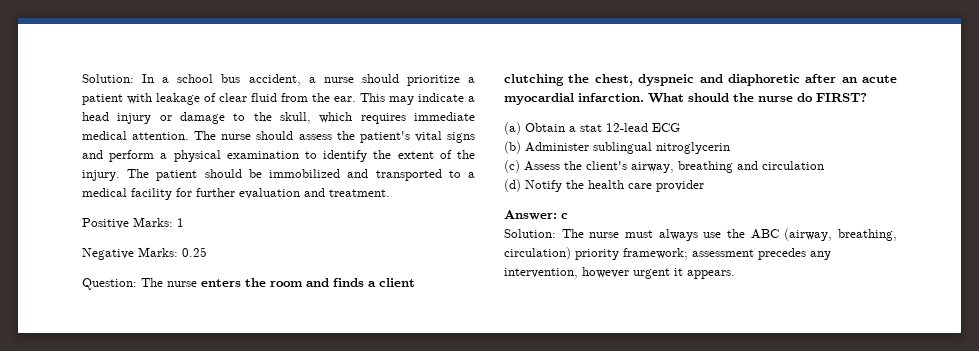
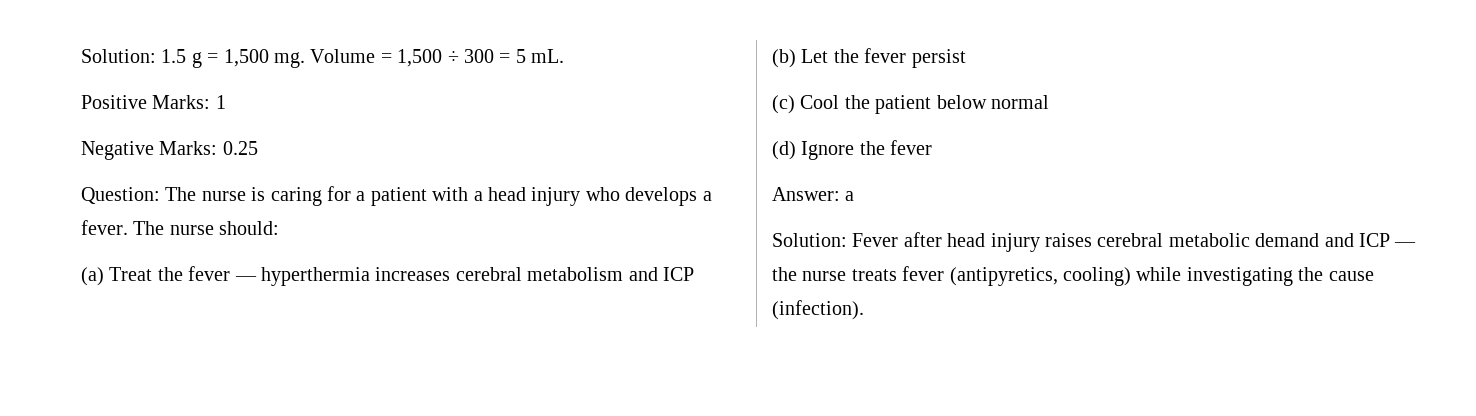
[82,74,475,86] [82,93,475,105] [82,112,475,124] [82,131,475,143] [82,150,475,162] [82,169,476,181] [82,188,390,200] Solution: In a school bus accident, a nurse should prioritize a patient with leakage of clear fluid from the ear. This may indicate a head injury or damage to the skull, which requires immediate medical attention. The nurse should assess the patient's vital signs and perform a physical examination to identify the extent of the injury. The patient should be immobilized and transported to a medical facility for further evaluation and treatment. -> [81,49,565,68] Solution: 1.5 g = 1,500 mg. Volume = 1,500 ÷ 300 = 5 mL.
[201,278,415,287] [504,74,897,86] [504,93,867,105] [504,122,680,135] [504,141,730,154] [504,160,824,173] [504,179,704,192] [504,210,568,220] [504,228,897,241] [504,247,831,260] [504,267,735,279] enters the room and finds a client clutching the chest, dyspneic and diaphoretic after an acute myocardial infarction. What should the nurse do FIRST? // (a) Obtain a stat 12-lead ECG // (b) Administer sublingual nitroglycerin // (c) Assess the client's airway, breathing and circulation // (d) Notify the health care provider // Answer: c // Solution: The nurse must always use the ABC (airway, breathing, circulation) priority framework; assessment precedes any intervention, however urgent it appears. -> [251,186,712,206] [81,220,280,235] [81,266,694,286] [772,48,966,68] [772,95,1049,114] [772,140,933,160] [772,187,855,201] [772,232,1417,252] [772,266,1374,286] [772,300,864,320] is caring for a patient with a head injury who develops a fever. The nurse should: // (a) Treat the fever — hyperthermia increases cerebral metabolism and ICP // (b) Let the fever persist // (c) Cool the patient below normal // (d) Ignore the fever // Answer: a // Solution: Fever after head injury raises cerebral metabolic demand and ICP — the nurse treats fever (antipyretics, cooling) while investigating the cause (infection).

